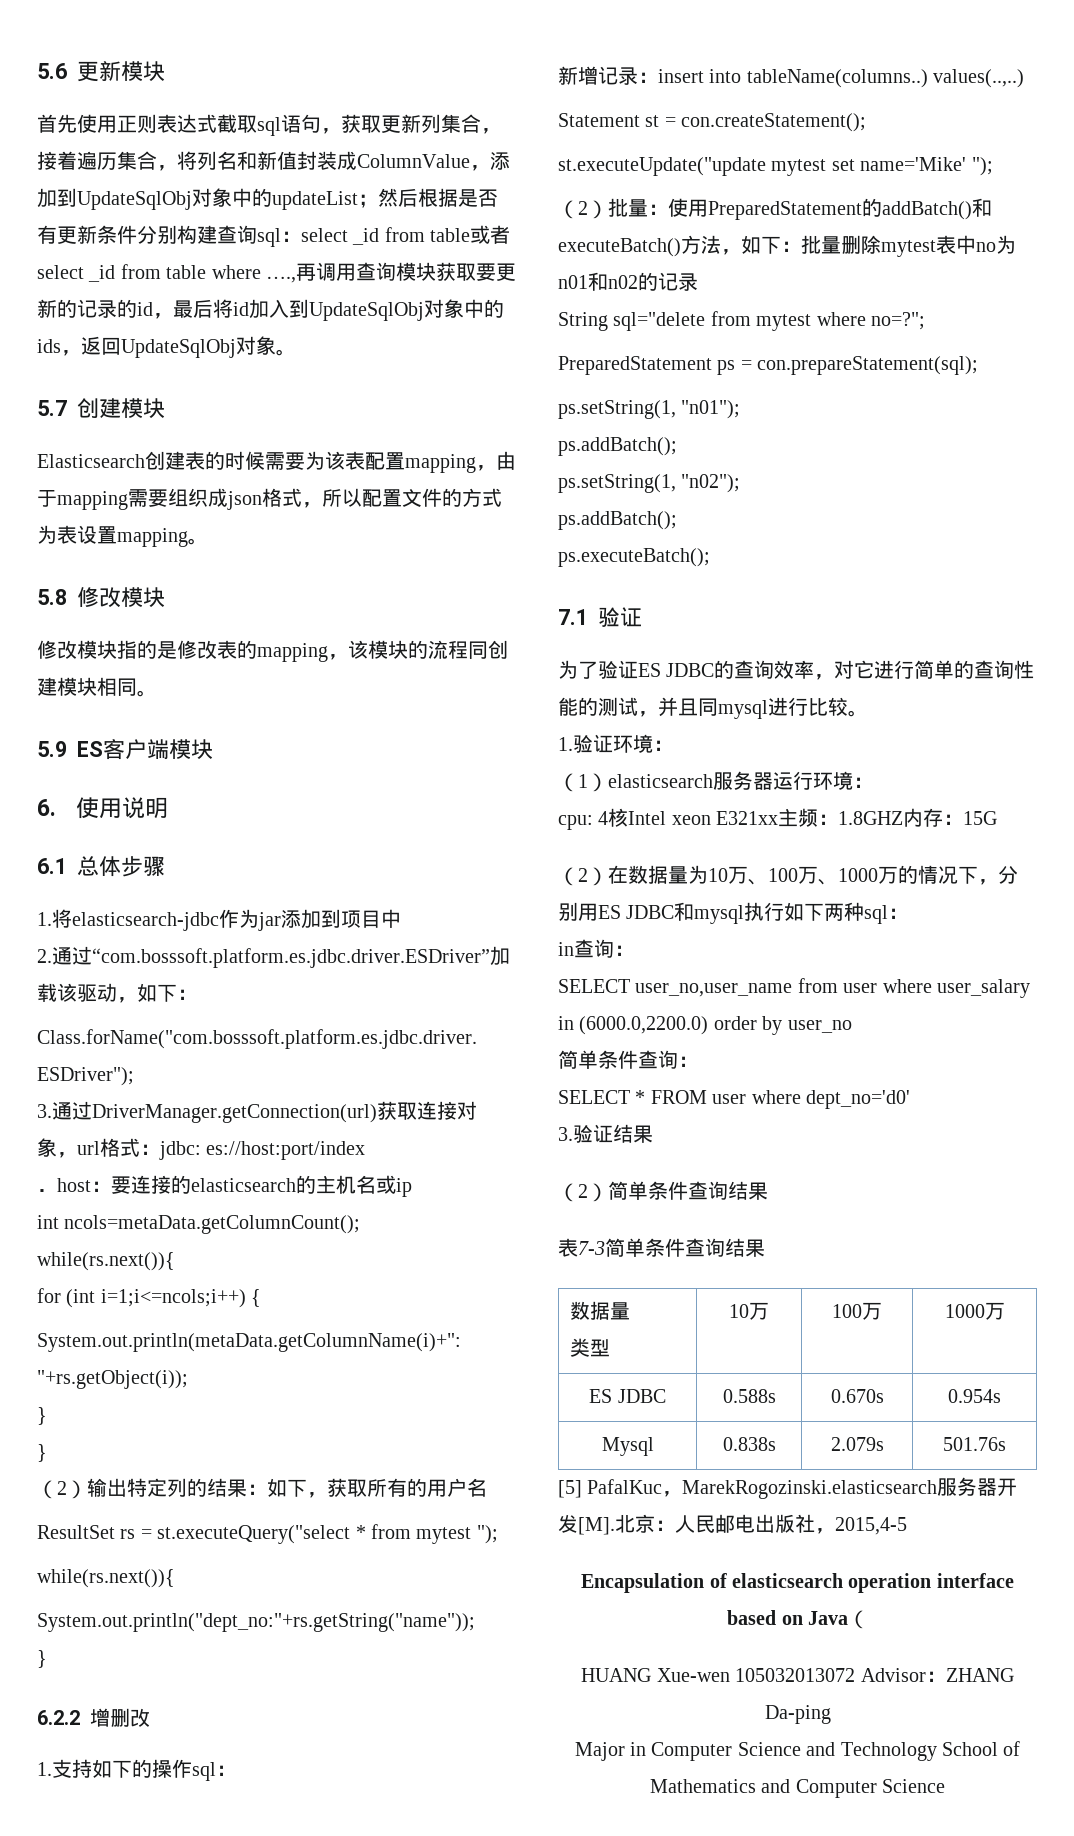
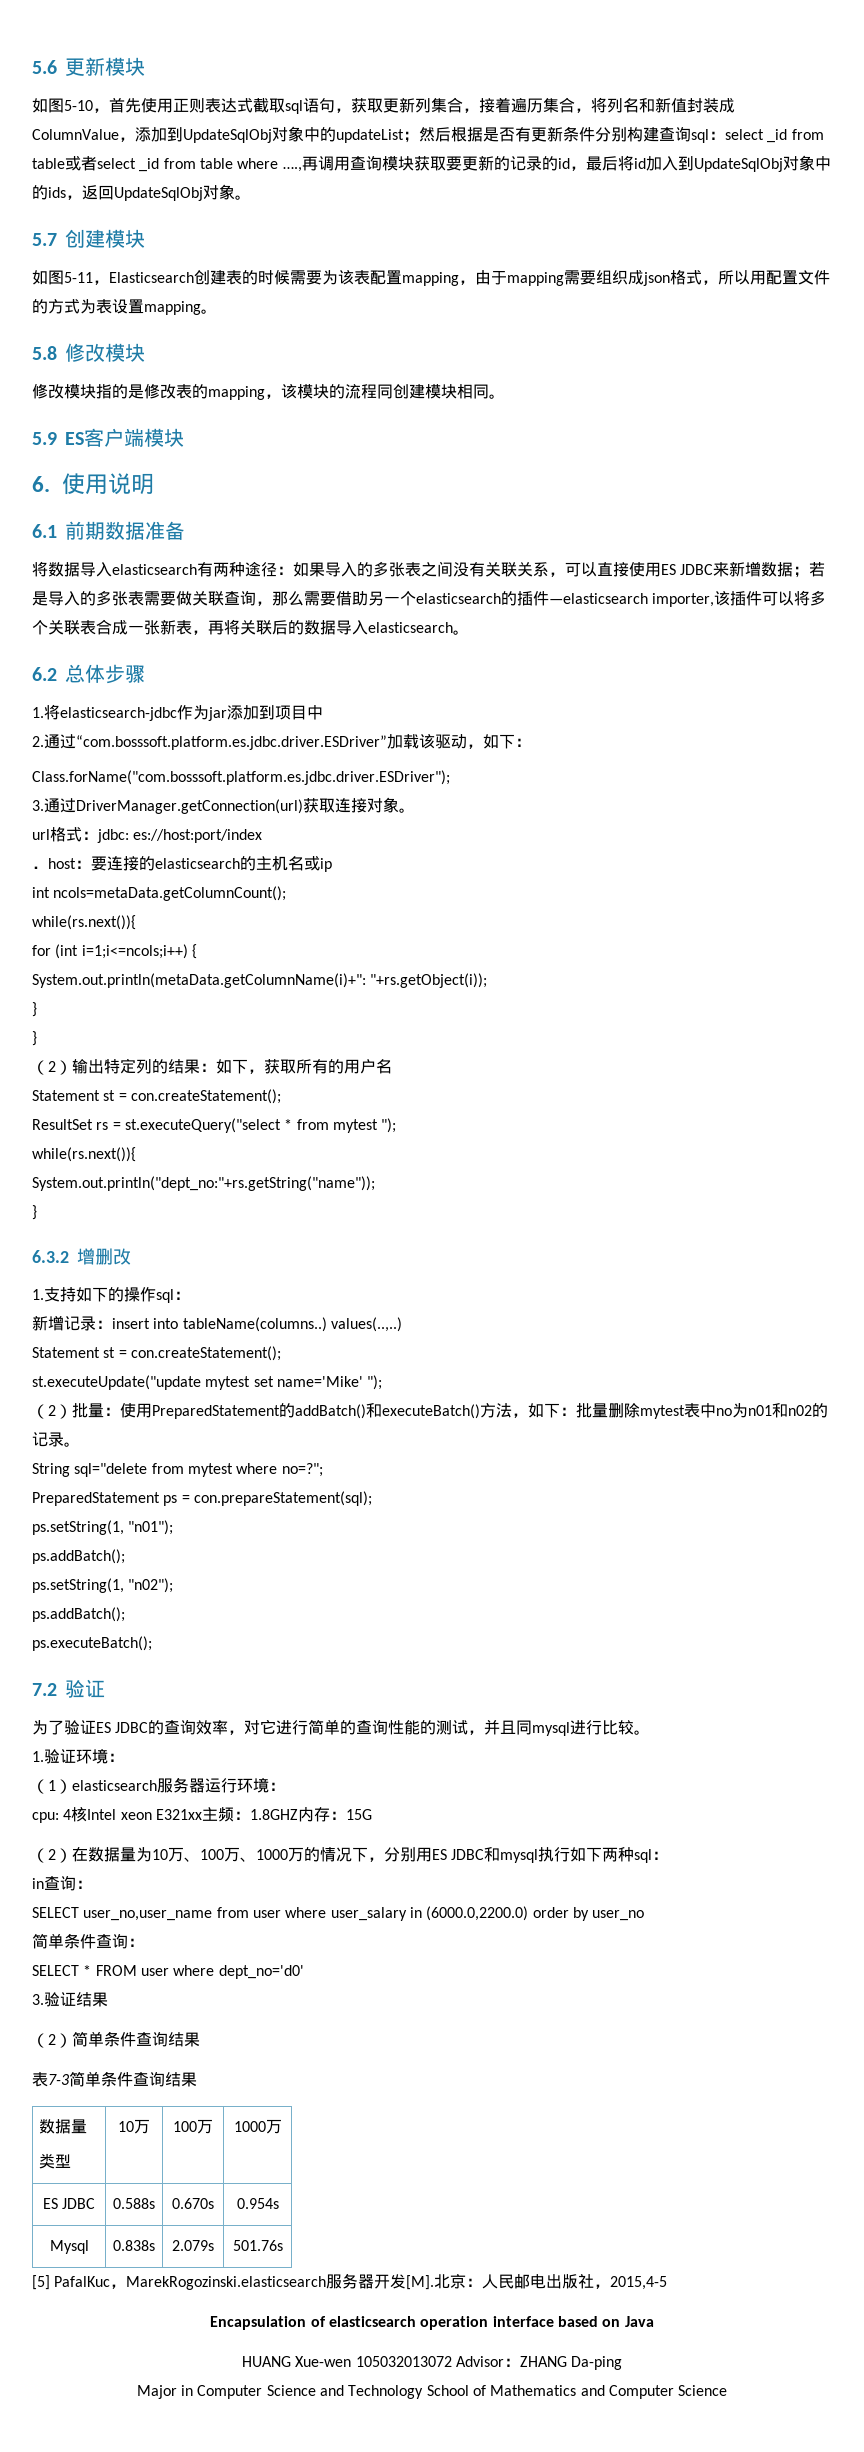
(165, 71) none -> [32,98,109,113] 如图5-10，
(165, 408) none -> [32,270,109,285] 如图5-11，
(362, 497) none -> [750,270,766,285] 用
(67, 866) none -> [65,521,185,540] [32,561,826,578] [32,590,827,607] [32,619,469,635] [32,667,57,681] 前期数据准备 // 将数据导入elasticsearch有两种途径：如果导入的多张表之间没有关联关系，可以直接使用ES JDBC来新增数据；若是导入的多张表需要做关联查询，那么需要借助另一个elasticsearch的插件—elasticsearch importer,该插件可以将多个关联表合成一张新表，再将关联后的数据导入elasticsearch。 // 6.2
[57,1152,77,1158] ， -> [399,808,415,813] 。 //
(487, 1487) none -> [32,1089,281,1104] // Statement st = con.createStatement();
[37,1710,80,1725] 6.2.2 -> [32,1250,69,1263] 6.3.2
(698, 282) none -> [64,1442,80,1447] 。
[558,609,588,625] 7.1 -> [32,1683,57,1696] 7.2
[847,1610,868,1629] （ -> (654, 2321) none

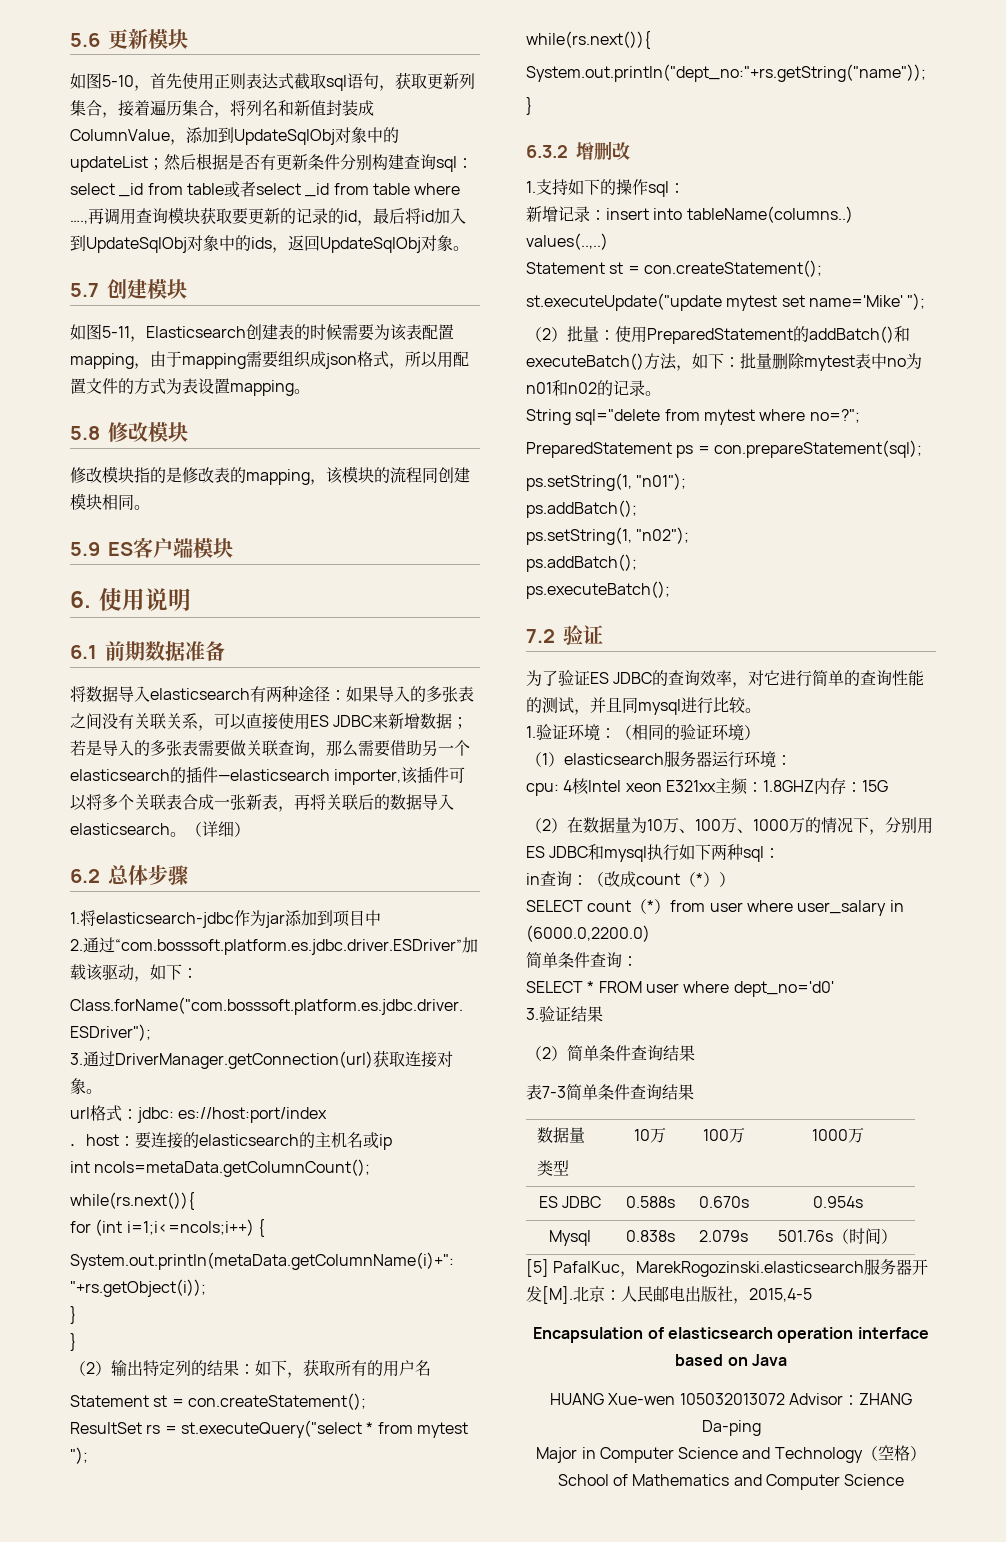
(469, 632) none -> [186,821,250,837] （详细）
(124, 1757) none -> [616,724,760,741] （相同的验证环境）
[32,1907,213,1921] // SELECT user_no,user_name -> [588,871,735,887] [526,899,671,914] （改成count（*）） // SELECT count（*）
[532,1907,645,1921] order by user_no -> (650, 933) none
(283, 2245) none -> [833,1228,897,1244] （时间）
(424, 2392) none -> [861,1445,926,1461] （空格）

